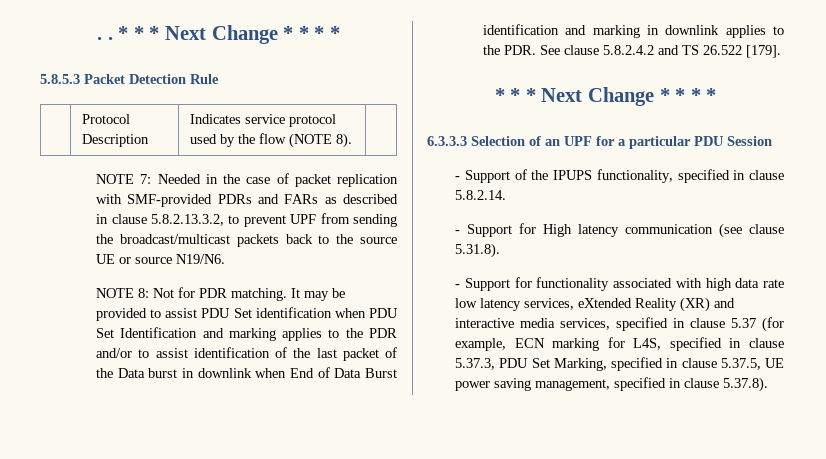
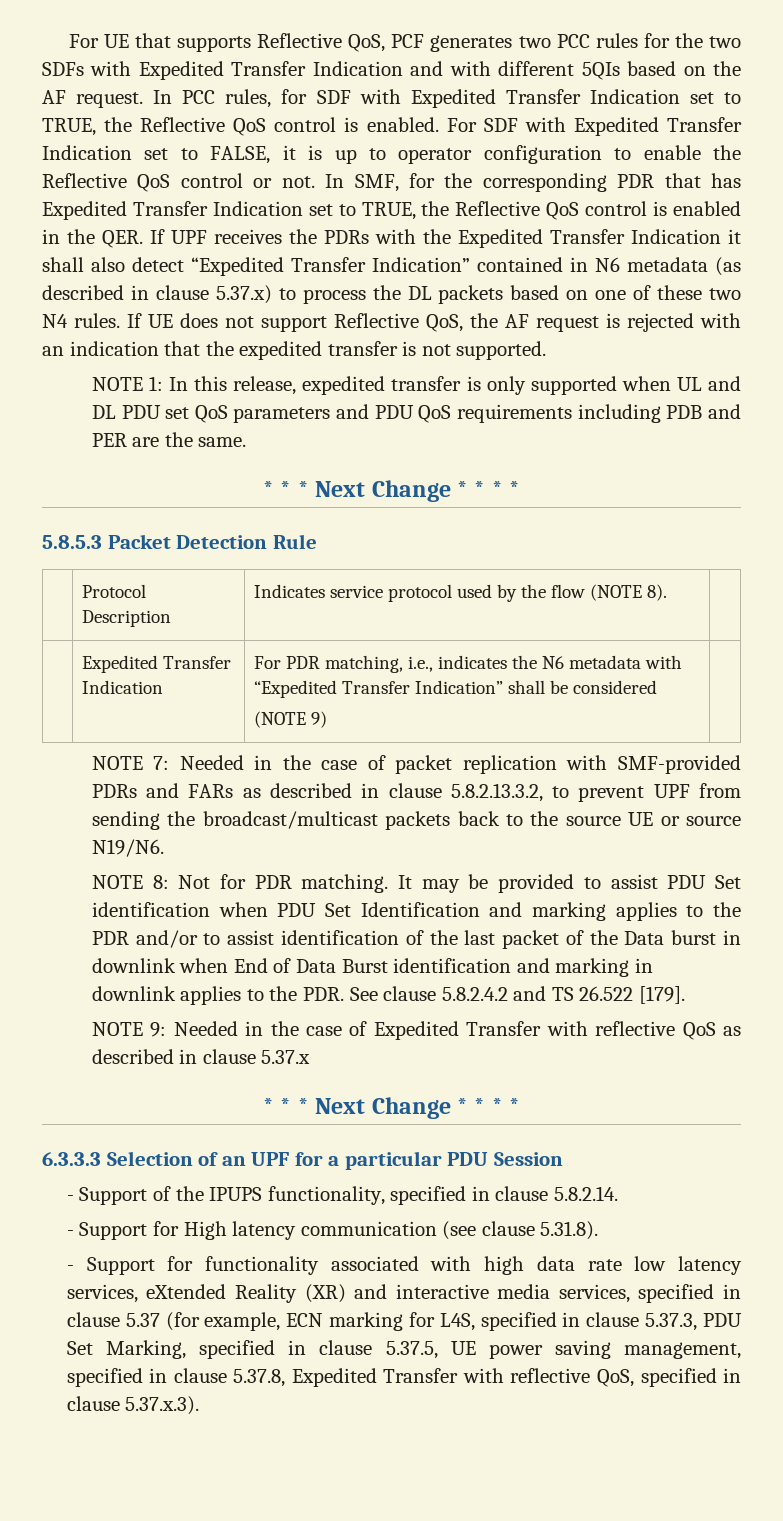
[97,37,113,40] . . -> [68,33,742,52] [42,61,742,80] [42,89,742,108] [42,117,742,136] [42,145,741,164] [42,173,742,192] [42,201,742,220] [42,229,741,248] [42,257,741,276] [42,285,742,304] [42,313,741,332] [42,341,547,360] [91,376,741,395] [91,404,742,423] [91,432,247,447] For UE that supports Reflective QoS, PCF generates two PCC rules for the two SDFs with Expedited Transfer Indication and with different 5QIs based on the AF request. In PCC rules, for SDF with Expedited Transfer Indication set to TRUE, the Reflective QoS control is enabled. For SDF with Expedited Transfer Indication set to FALSE, it is up to operator configuration to enable the Reflective QoS control or not. In SMF, for the corresponding PDR that has Expedited Transfer Indication set to TRUE, the Reflective QoS control is enabled in the QER. If UPF receives the PDRs with the Expedited Transfer Indication it shall also detect “Expedited Transfer Indication” contained in N6 metadata (as described in clause 5.37.x) to process the DL packets based on one of these two N4 rules. If UE does not support Reflective QoS, the AF request is rejected with an indication that the expedited transfer is not supported. // NOTE 1: In this release, expedited transfer is only supported when UL and DL PDU set QoS parameters and PDU QoS requirements including PDB and PER are the same. //
(352, 140) none -> [82,655,232,673] [82,680,164,694] [254,655,683,673] [254,680,658,698] [254,711,328,728] // | Expedited Transfer Indication | For PDR matching, i.e., indicates the N6 metadata with “Expedited Transfer Indication” shall be considered // (NOTE 9) |
(782, 51) none -> [91,1021,742,1040] [91,1049,311,1064] // NOTE 9: Needed in the case of Expedited Transfer with reflective QoS as described in clause 5.37.x
[723,377,769,392] 5.37.8). -> [233,1368,741,1387] [66,1396,200,1415] 5.37.8, Expedited Transfer with reflective QoS, specified in clause 5.37.x.3).

